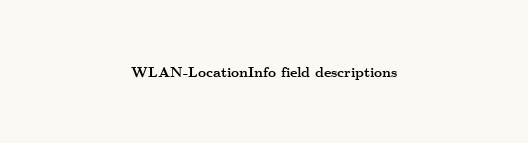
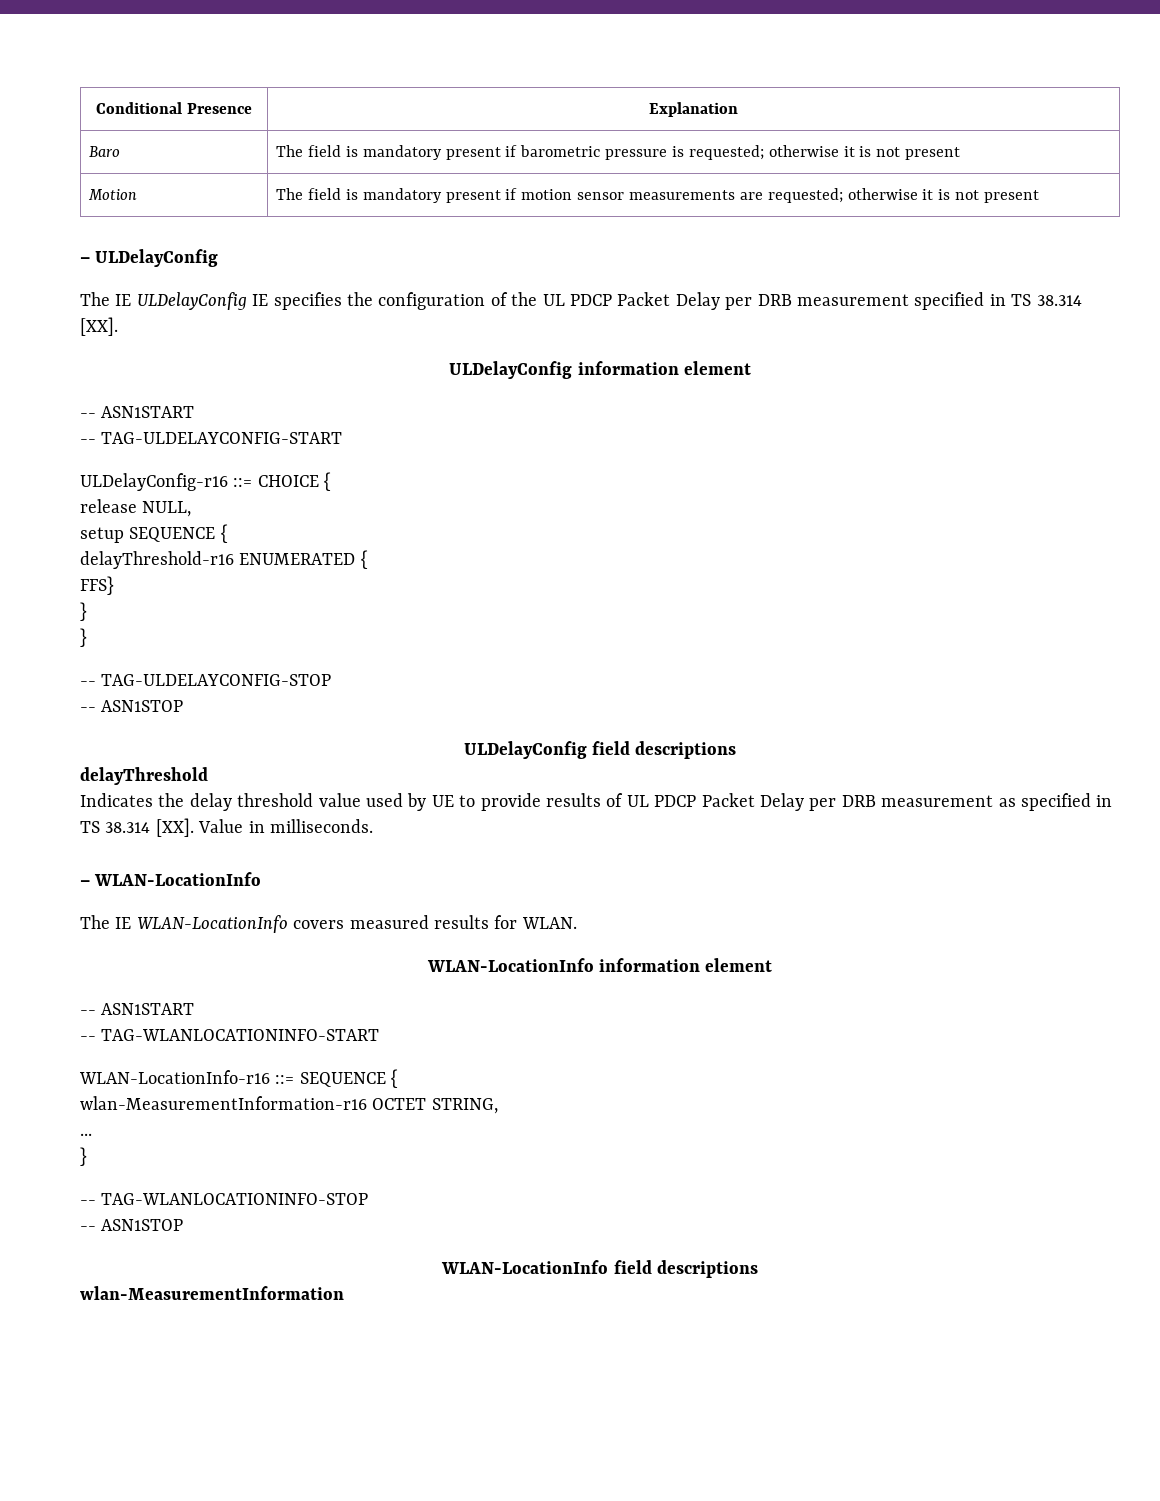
(131, 72) none -> [96,102,252,114] [649,102,738,117] [89,146,121,157] [276,145,961,160] [88,189,138,200] [276,188,1039,203] [80,249,219,267] [80,292,1082,310] [80,317,118,336] [449,361,751,379] [80,406,195,418] [80,432,343,444] [80,472,332,491] [80,499,192,517] [80,524,228,543] [80,550,368,569] [80,576,114,595] [80,602,87,621] [80,628,87,647] [80,674,332,686] [80,700,184,712] [463,741,737,759] [80,767,208,785] [80,793,1113,811] [80,818,373,837] [80,872,262,886] [80,915,577,933] [426,958,773,972] [80,1003,195,1015] [80,1029,380,1041] [79,1069,399,1088] [80,1096,498,1114] [80,1133,92,1136] [80,1147,87,1166] [80,1193,369,1205] [80,1219,184,1231] Conditional Presence | Explanation // Baro | The field is mandatory present if barometric pressure is requested; otherwise it is not present // Motion | The field is mandatory present if motion sensor measurements are requested; otherwise it is not present // – ULDelayConfig // The IE ULDelayConfig IE specifies the configuration of the UL PDCP Packet Delay per DRB measurement specified in TS 38.314 [XX]. // ULDelayConfig information element // -- ASN1START // -- TAG-ULDELAYCONFIG-START // ULDelayConfig-r16 ::= CHOICE { // release NULL, // setup SEQUENCE { // delayThreshold-r16 ENUMERATED { // FFS} // } // } // -- TAG-ULDELAYCONFIG-STOP // -- ASN1STOP // ULDelayConfig field descriptions // delayThreshold // Indicates the delay threshold value used by UE to provide results of UL PDCP Packet Delay per DRB measurement as specified in TS 38.314 [XX]. Value in milliseconds. // – WLAN-LocationInfo // The IE WLAN-LocationInfo covers measured results for WLAN. // WLAN-LocationInfo information element // -- ASN1START // -- TAG-WLANLOCATIONINFO-START // WLAN-LocationInfo-r16 ::= SEQUENCE { // wlan-MeasurementInformation-r16 OCTET STRING, // ... // } // -- TAG-WLANLOCATIONINFO-STOP // -- ASN1STOP //
(397, 73) none -> [80,1286,344,1300] // wlan-MeasurementInformation

